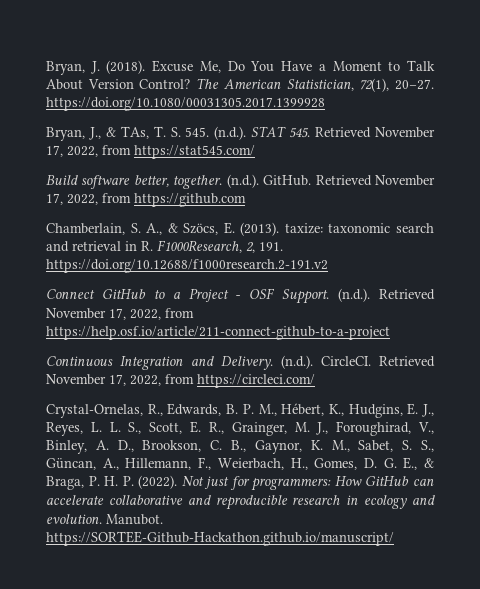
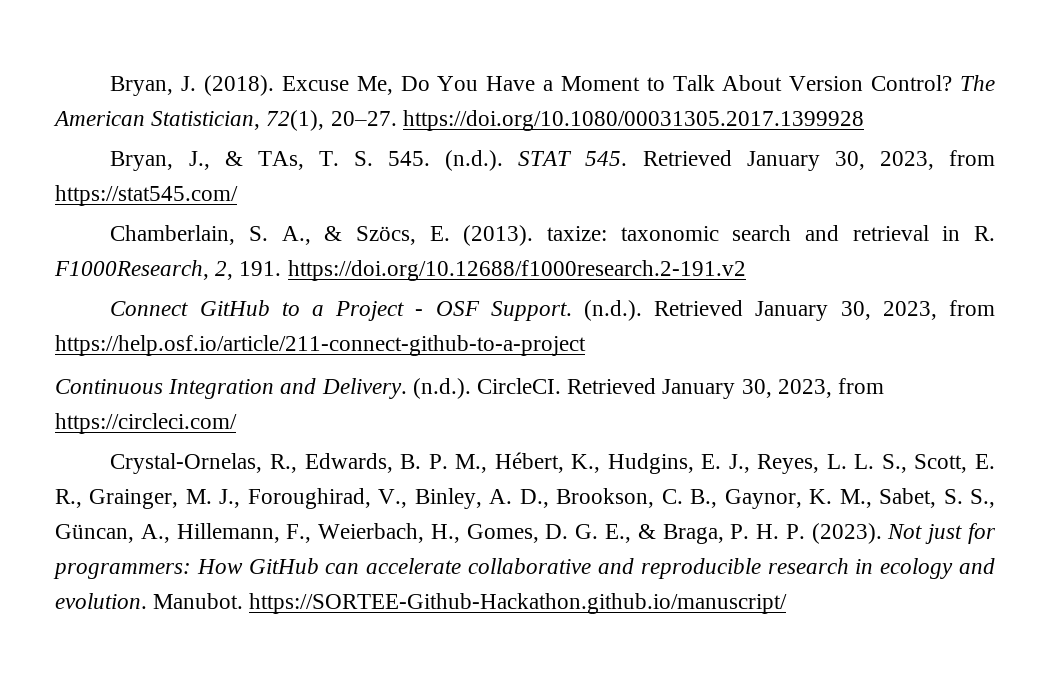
[375,127,435,138] [46,145,98,157] November 17, 2022, -> [746,151,934,171] January 30, 2023,
[46,174,435,189] [46,193,246,207] // Build software better, together. (n.d.). GitHub. Retrieved November 17, 2022, from https://github.com -> (238, 195) none
[46,308,161,320] November 17, 2022, -> [755,301,937,321] January 30, 2023,
[46,374,161,386] November 17, 2022, -> [662,379,832,399] January 30, 2023,
[138,475,178,489] (2022). -> [811,523,882,544] (2023).

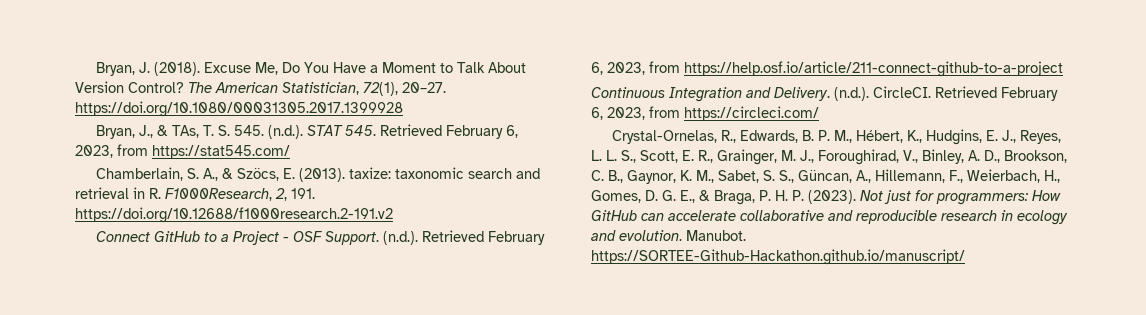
[746,151,865,171] January 30, -> [446,125,519,139] February 6,
[755,301,871,321] January 30, -> [488,231,546,245] [591,62,603,75] February 6,
[662,379,772,399] January 30, -> [1001,87,1058,101] [591,107,603,120] February 6,

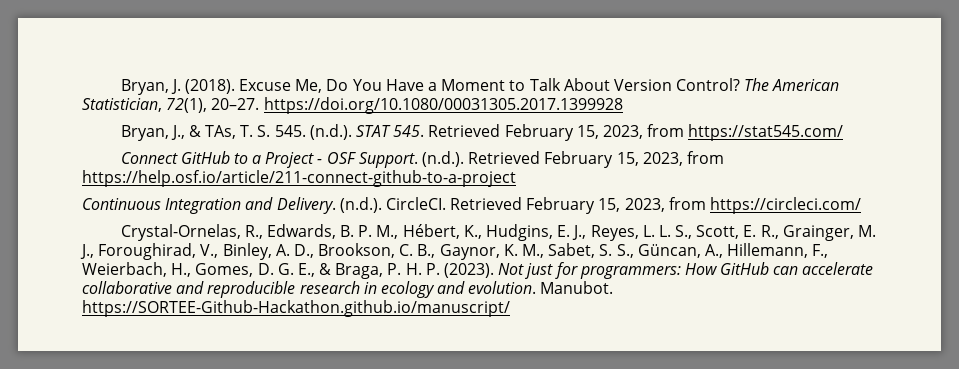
[506,125,519,138] 6, -> [576,125,599,139] 15,
[96,167,541,182] [75,187,315,201] [75,207,393,223] // Chamberlain, S. A., & Szöcs, E. (2013). taxize: taxonomic search and retrieval in R. F1000Research, 2, 191. https://doi.org/10.12688/f1000research.2-191.v2 -> (844, 132) none
[591,62,603,75] 6, -> [616,152,639,166] 15,
[591,107,603,120] 6, -> [598,198,621,212] 15,

